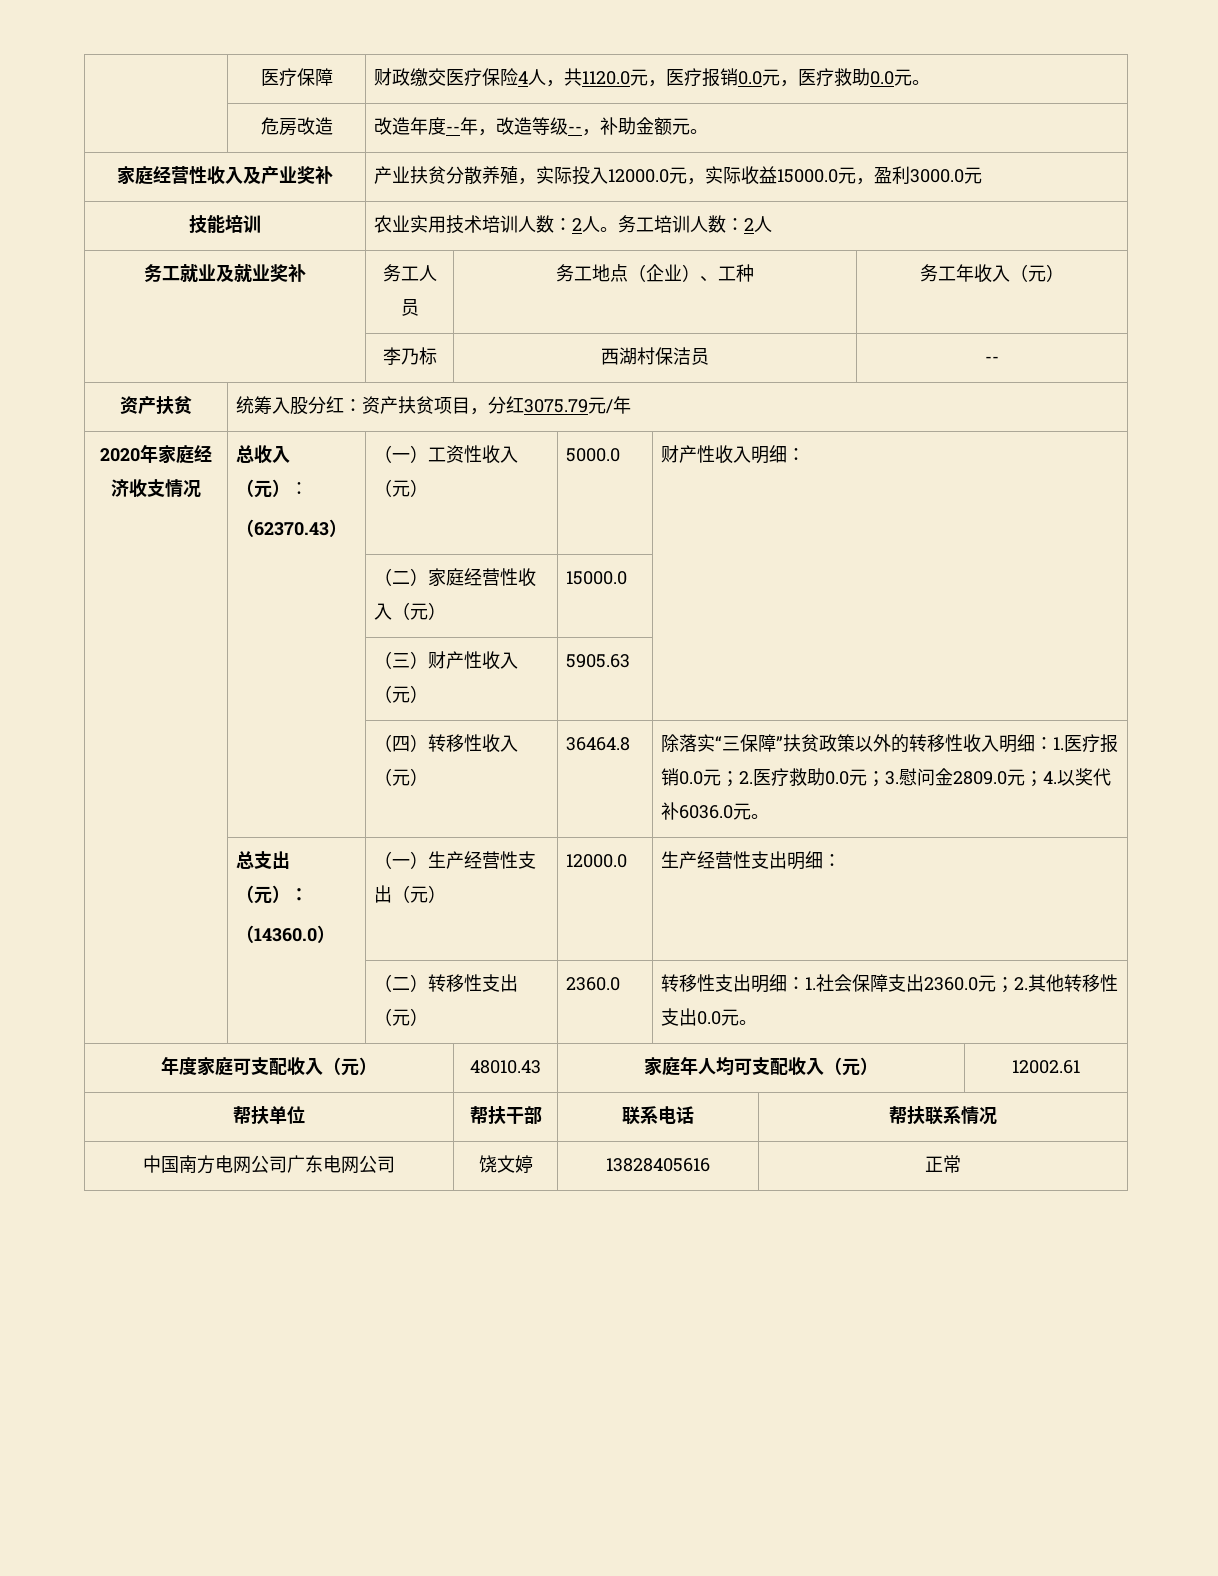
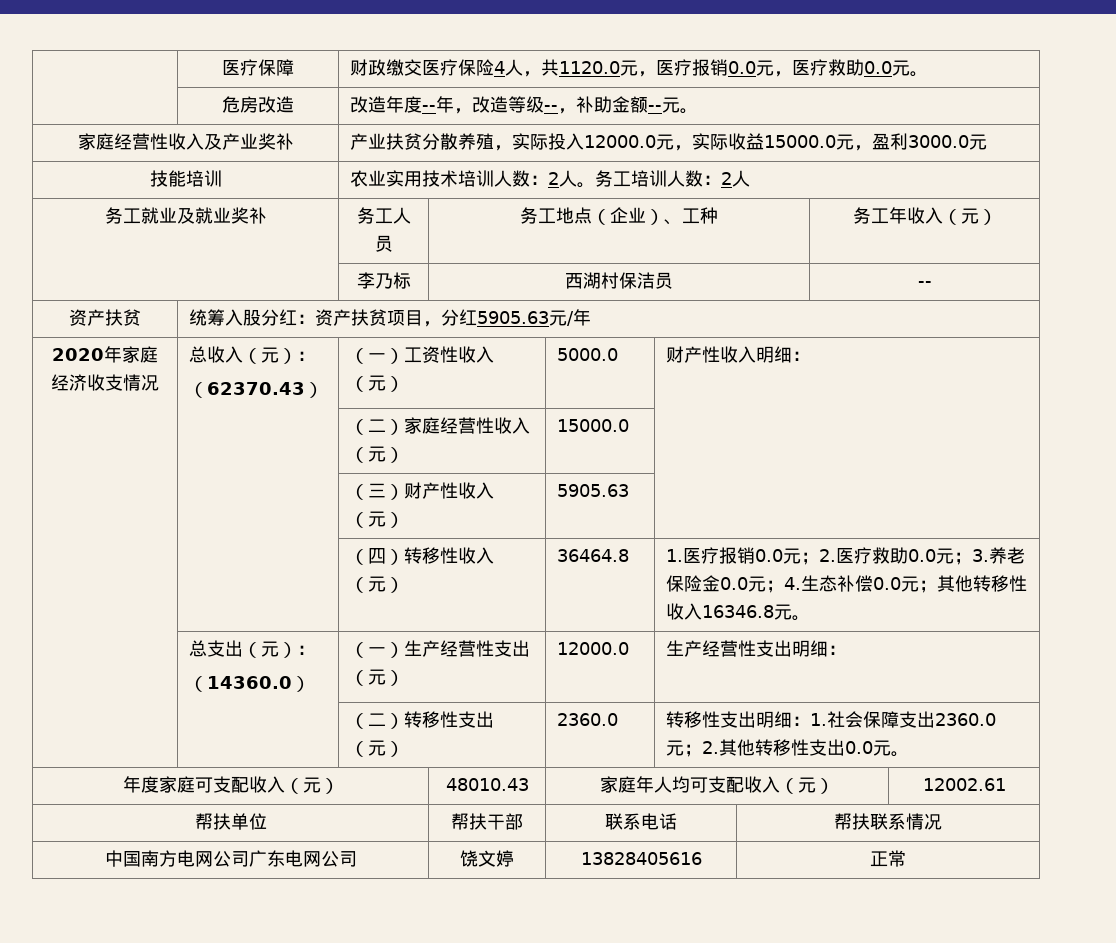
(672, 126) none -> [648,105,663,111] --
[523,399,588,413] 3075.79 -> [477,311,550,324] 5905.63
[660,734,1053,753] 除落实“三保障”扶贫政策以外的转移性收入明细： -> (630, 555) none
[898,768,1111,787] [660,802,733,820] 慰问金2809.0元；4.以奖代补6036.0 -> [989,547,1026,564] [666,575,1028,593] [666,603,775,620] 养老保险金0.0元；4.生态补偿0.0元；其他转移性收入16346.8

